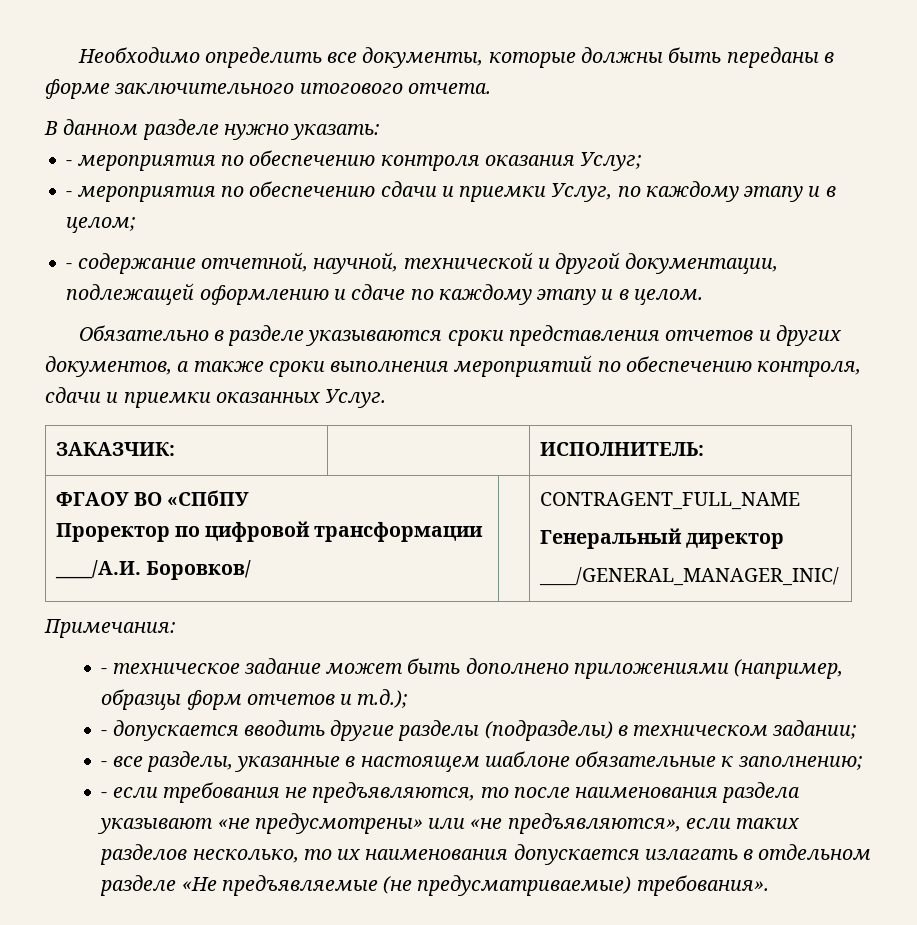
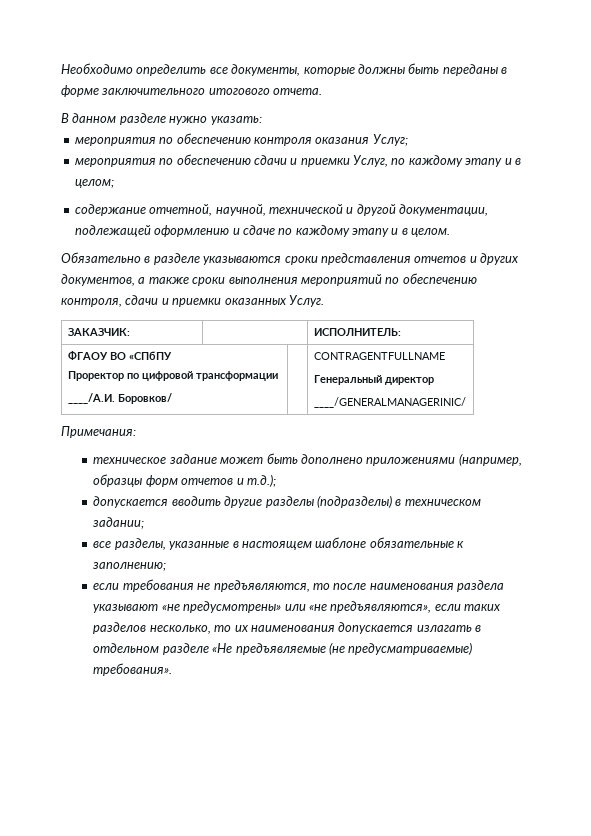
[66,160,73,166] - -> (262, 120) none
[66,191,73,197] - -> (408, 140) none
[66,263,73,269] - -> (114, 183) none
[539,492,800,510] CONTRAGENT_FULL_NAME -> [313,352,445,360] CONTRAGENTFULLNAME
[538,567,839,586] ____/GENERAL_MANAGER_INIC/ -> [313,397,466,408] ____/GENERALMANAGERINIC/
[101,668,108,674] - -> (136, 432) none
[101,730,108,736] - -> (276, 480) none
[101,761,108,767] - -> (145, 523) none
[101,792,108,798] - -> (167, 566) none

